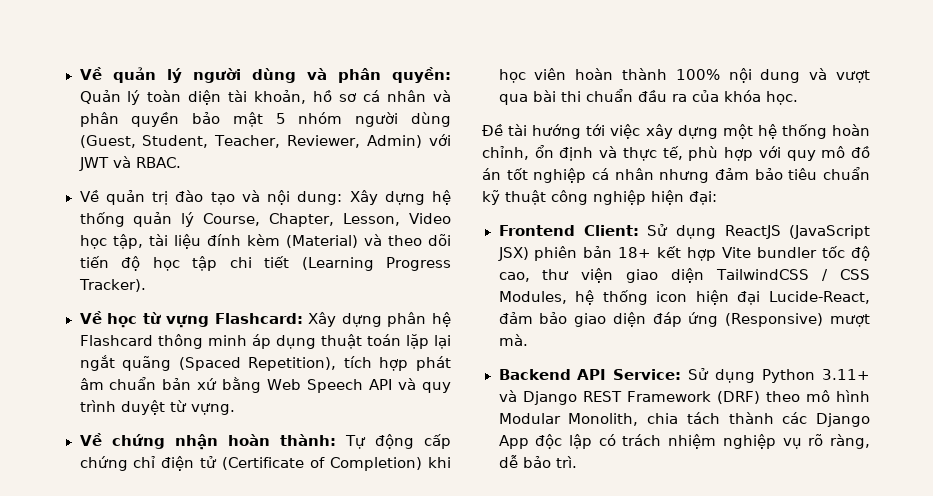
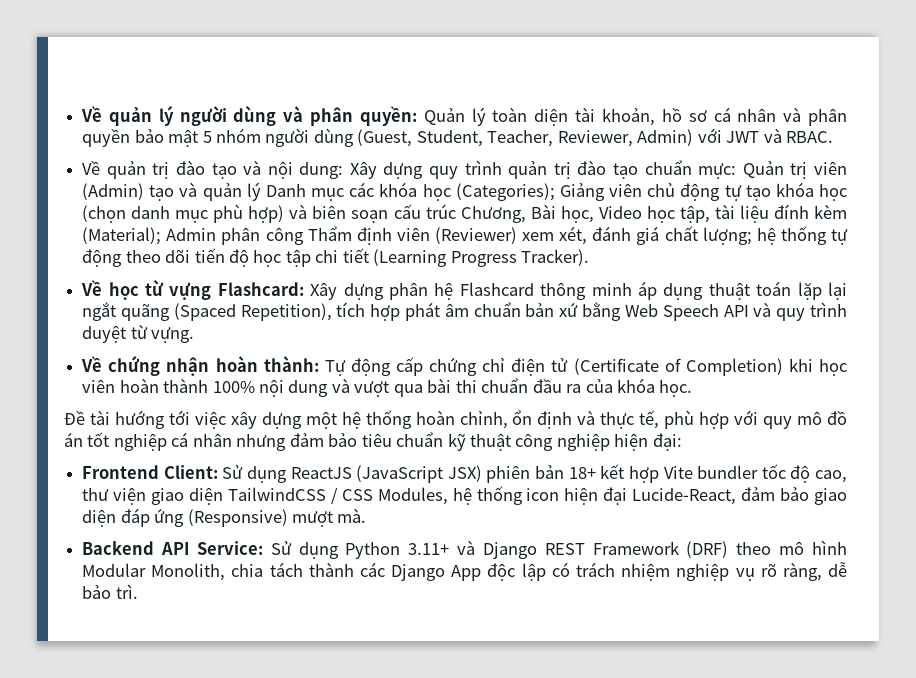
[432,190,451,205] [79,212,401,227] hệ thống quản lý Course, Chapter, Lesson, -> [429,160,847,179] [82,182,847,201] [82,204,594,223] quy trình quản trị đào tạo chuẩn mực: Quản trị viên (Admin) tạo và quản lý Danh mục các khóa học (Categories); Giảng viên chủ động tự tạo khóa học (chọn danh mục phù hợp) và biên soạn cấu trúc Chương, Bài học,
[285,234,382,248] (Material) và -> [82,226,849,245] [82,249,123,267] (Material); Admin phân công Thẩm định viên (Reviewer) xem xét, đánh giá chất lượng; hệ thống tự động

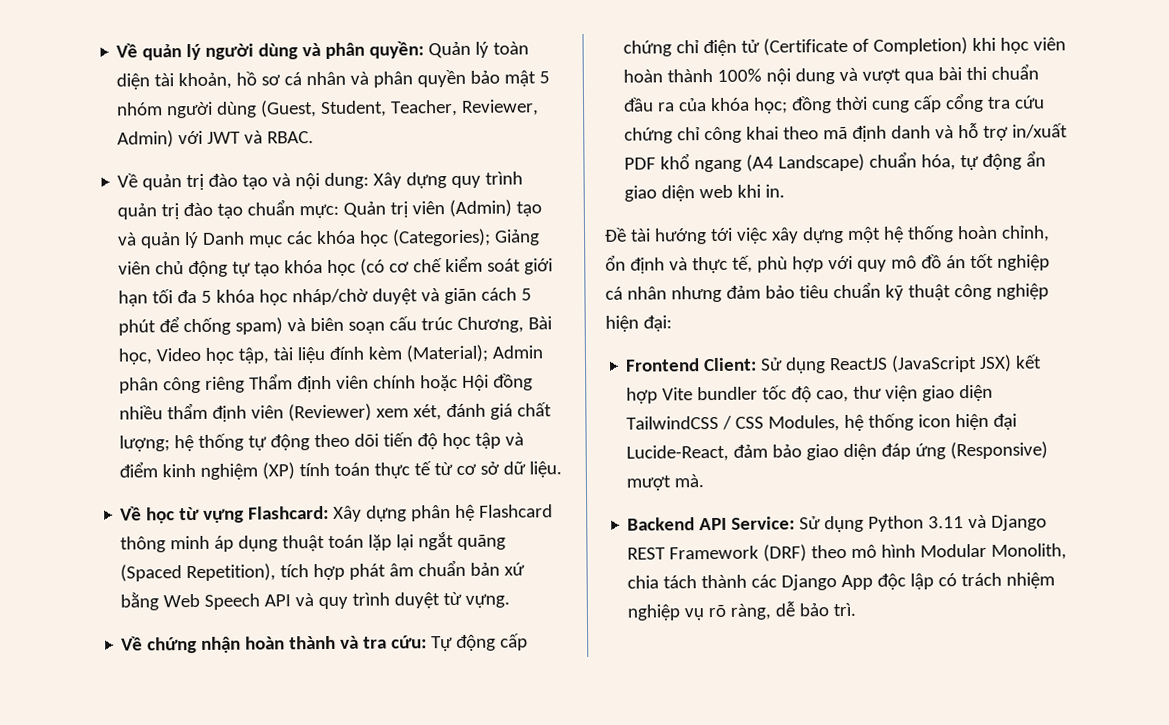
[82,204,285,223] (chọn danh mục phù hợp) -> [360,255,554,276] [118,287,533,307] [118,316,284,336] (có cơ chế kiểm soát giới hạn tối đa 5 khóa học nháp/chờ duyệt và giãn cách 5 phút để chống spam)
(304, 236) none -> [205,376,246,393] riêng
(430, 234) none -> [373,373,534,392] [119,402,285,422] chính hoặc Hội đồng nhiều thẩm định viên
[315,248,590,267] chi tiết (Learning Progress Tracker). -> [505,432,525,446] [119,461,563,480] và điểm kinh nghiệm (XP) tính toán thực tế từ cơ sở dữ liệu.
[263,356,319,372] thành: -> [289,635,428,650] thành và tra cứu:
[659,380,693,397] học. -> [753,92,1046,114] [624,122,1069,144] [624,150,1047,173] [624,184,786,202] học; đồng thời cung cấp cổng tra cứu chứng chỉ công khai theo mã định danh và hỗ trợ in/xuất PDF khổ ngang (A4 Landscape) chuẩn hóa, tự động ẩn giao diện web khi in.
[486,465,596,483] phiên bản 18+ -> (1013, 363) none
[408,543,450,555] 3.11+ -> [928,516,965,529] 3.11

